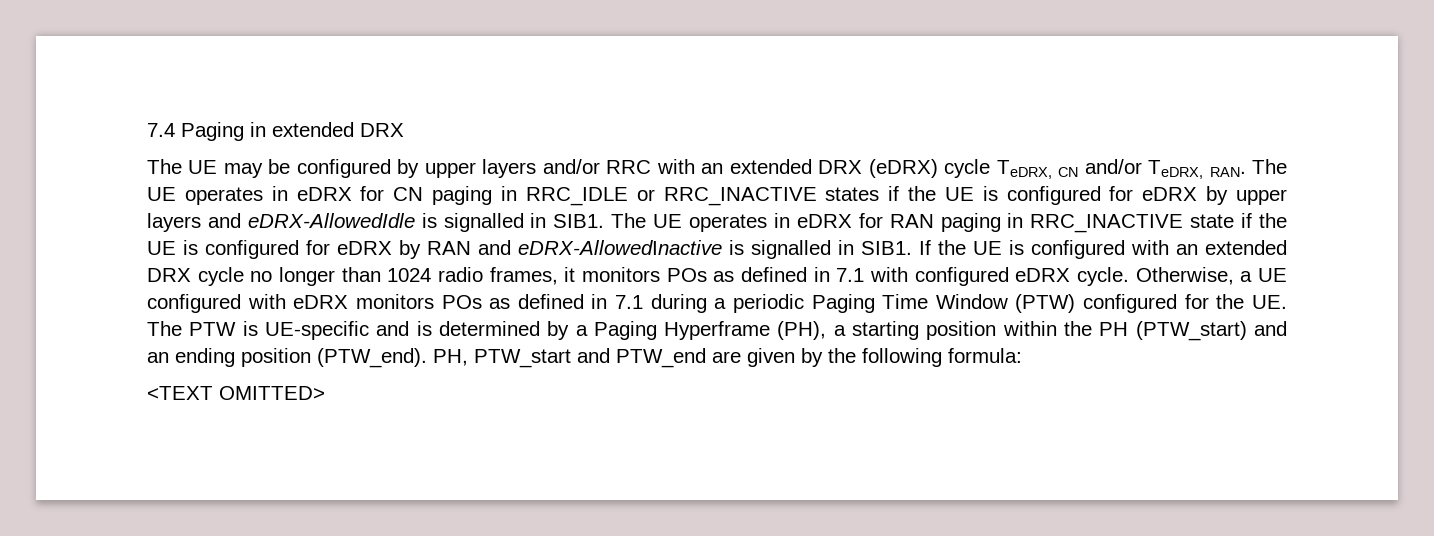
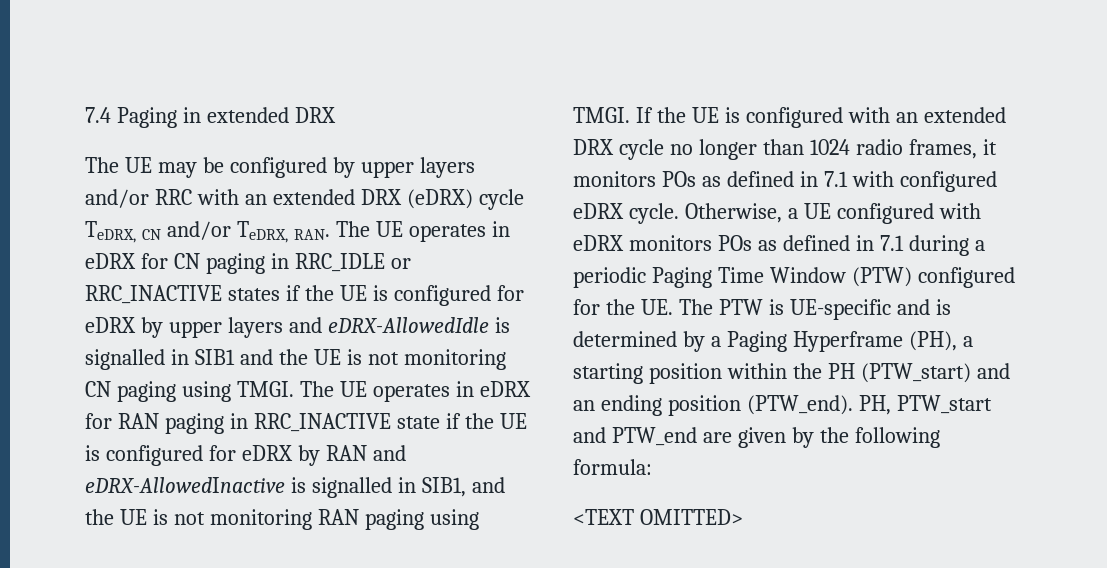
[553,214,605,228] SIB1. -> [194,349,506,370] [85,381,294,402] SIB1 and the UE is not monitoring CN paging using TMGI.
[861,241,912,255] SIB1. -> [421,477,505,497] [85,509,479,530] [573,107,630,123] SIB1, and the UE is not monitoring RAN paging using TMGI.

